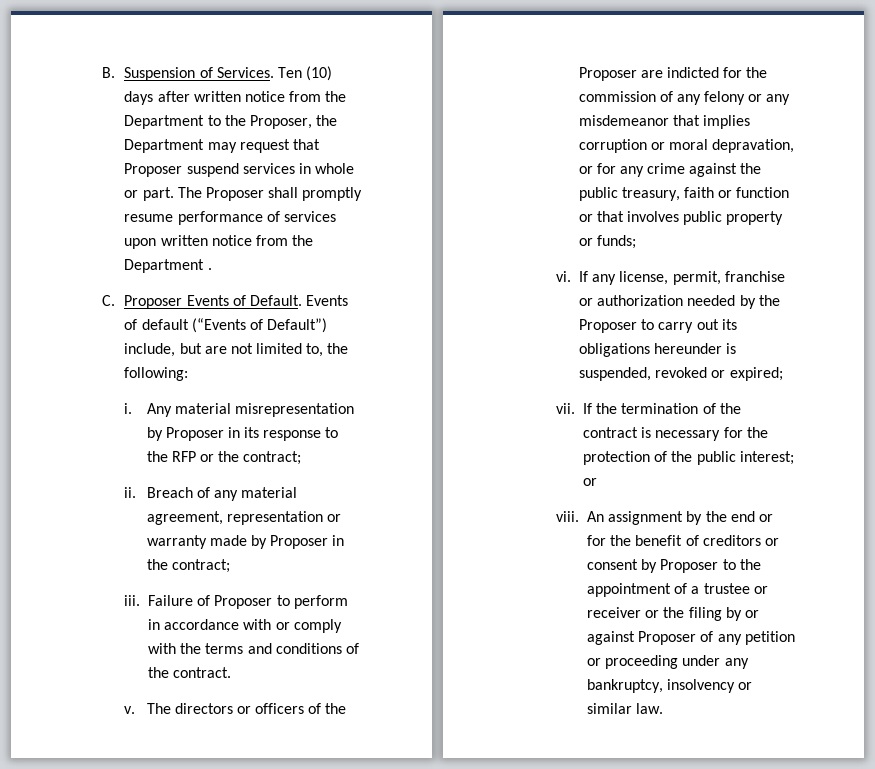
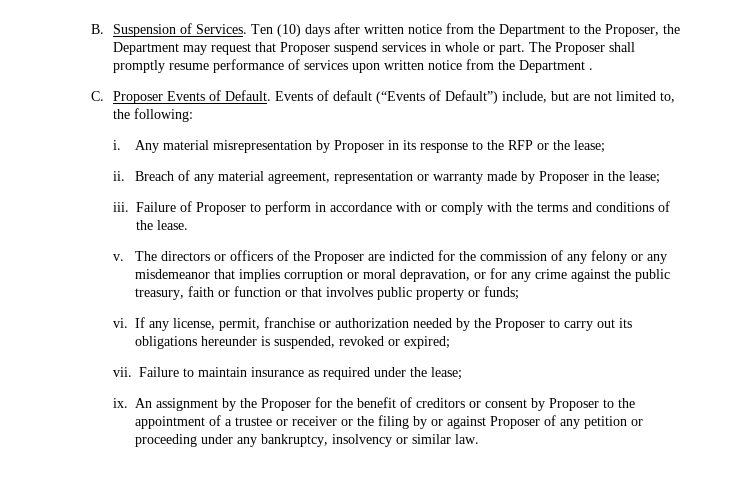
[243,451,302,465] contract; -> [574,140,606,153] lease;
[171,559,230,573] contract; -> [629,171,661,184] lease;
[173,667,232,678] contract. -> [157,220,189,230] lease.
[583,403,741,414] [583,427,768,441] [583,451,794,465] [583,478,598,486] [556,511,580,522] If the termination of the contract is necessary for the protection of the public interest; or // viii. -> [139,367,463,380] [113,398,129,408] Failure to maintain insurance as required under the lease; // ix.
[730,511,774,522] end or -> [261,398,312,411] Proposer

